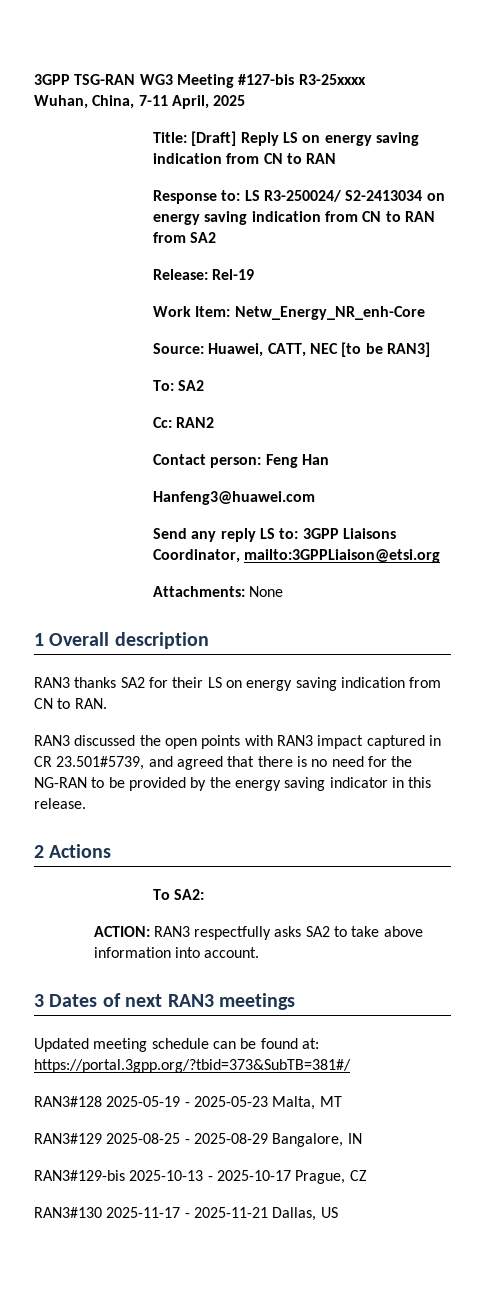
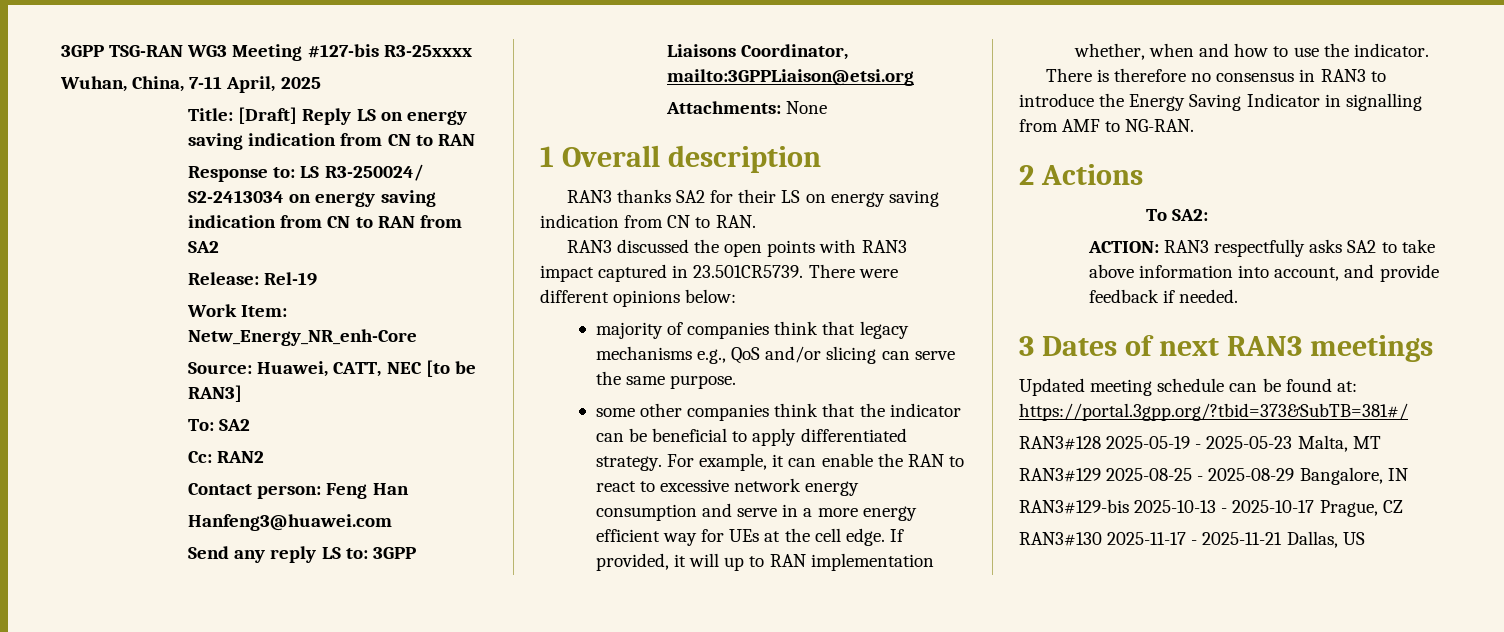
[34,756,413,770] [34,777,432,791] [34,798,86,809] CR 23.501#5739, and agreed that there is no need for the NG-RAN to be provided by the energy saving indicator in this release. -> [693,264,898,278] [540,289,737,307] [595,321,909,339] [595,346,955,364] [595,371,737,389] [595,403,961,421] [595,428,907,446] [595,453,964,471] [595,478,860,496] [595,503,917,521] [595,528,904,546] [595,553,934,571] [1073,43,1429,60] [1045,68,1386,82] [1019,93,1422,111] [1019,119,1195,132] 23.501CR5739. There were different opinions below: // majority of companies think that legacy mechanisms e.g., QoS and/or slicing can serve the same purpose. // some other companies think that the indicator can be beneficial to apply differentiated strategy. For example, it can enable the RAN to react to excessive network energy consumption and serve in a more energy efficient way for UEs at the cell edge. If provided, it will up to RAN implementation whether, when and how to use the indicator. // There is therefore no consensus in RAN3 to introduce the Energy Saving Indicator in signalling from AMF to NG-RAN.
[204,947,260,958] account. -> [1274,264,1439,282] [1088,289,1239,303] account, and provide feedback if needed.

